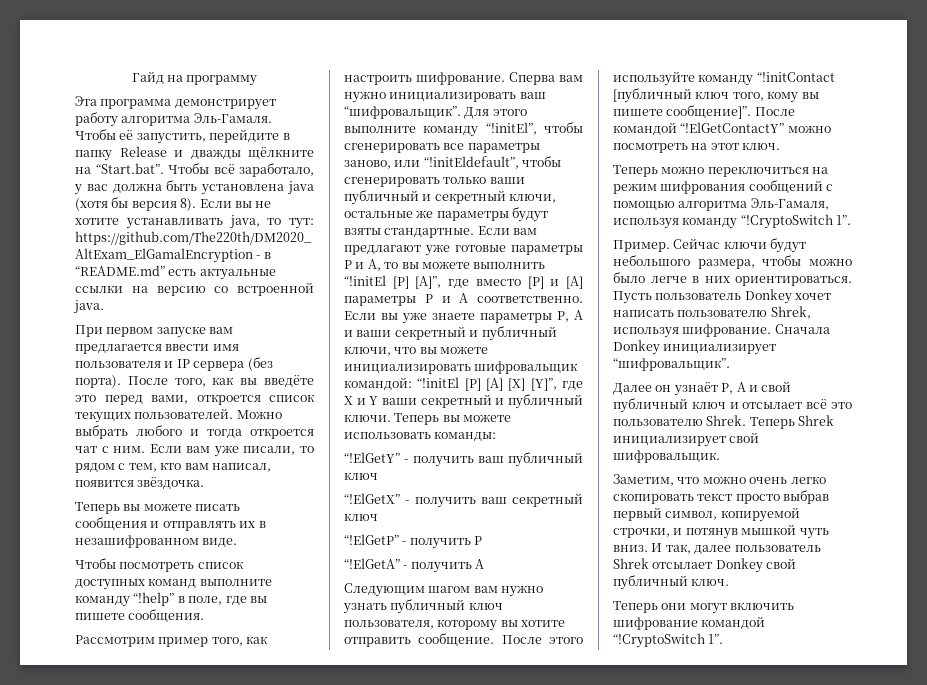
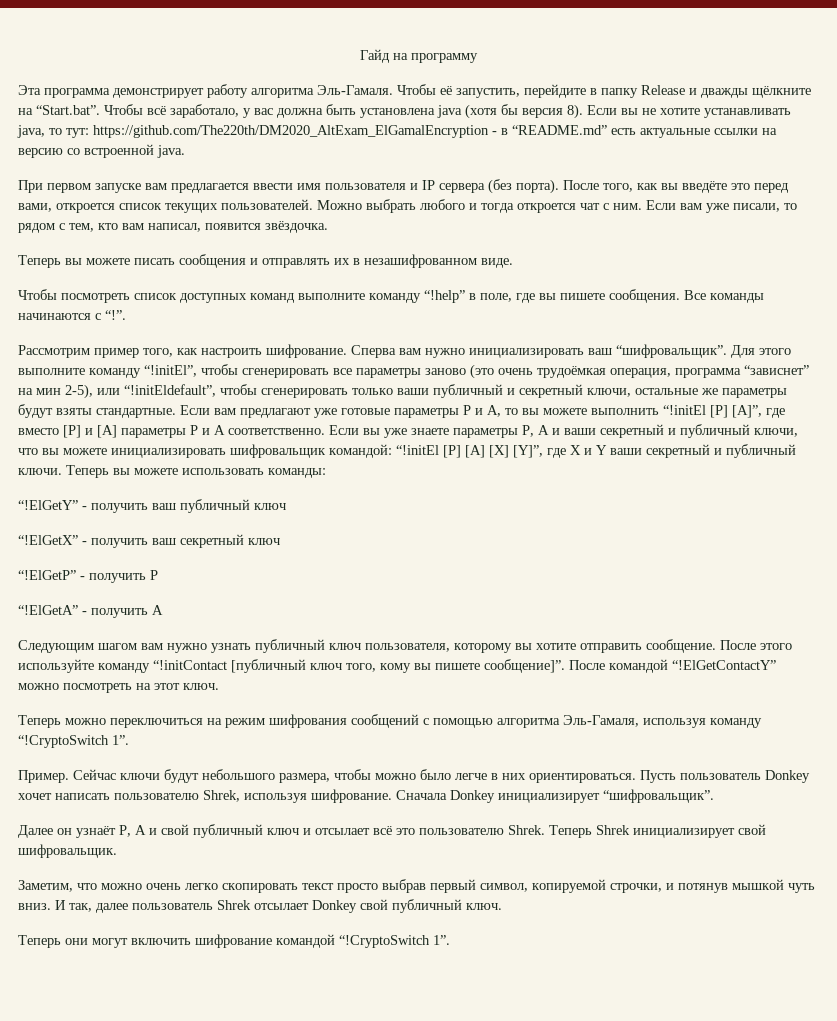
(205, 616) none -> [684,290,764,303] [18,310,126,320] Все команды начинаются с “!”.
[344,160,391,169] заново, -> [425,364,809,379] [18,384,93,399] заново (это очень трудоёмкая операция, программа “зависнет” на мин 2-5),

